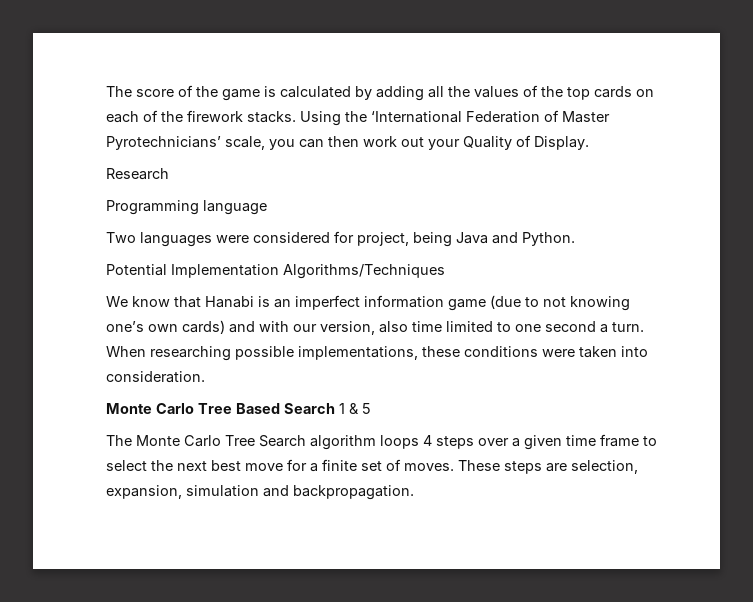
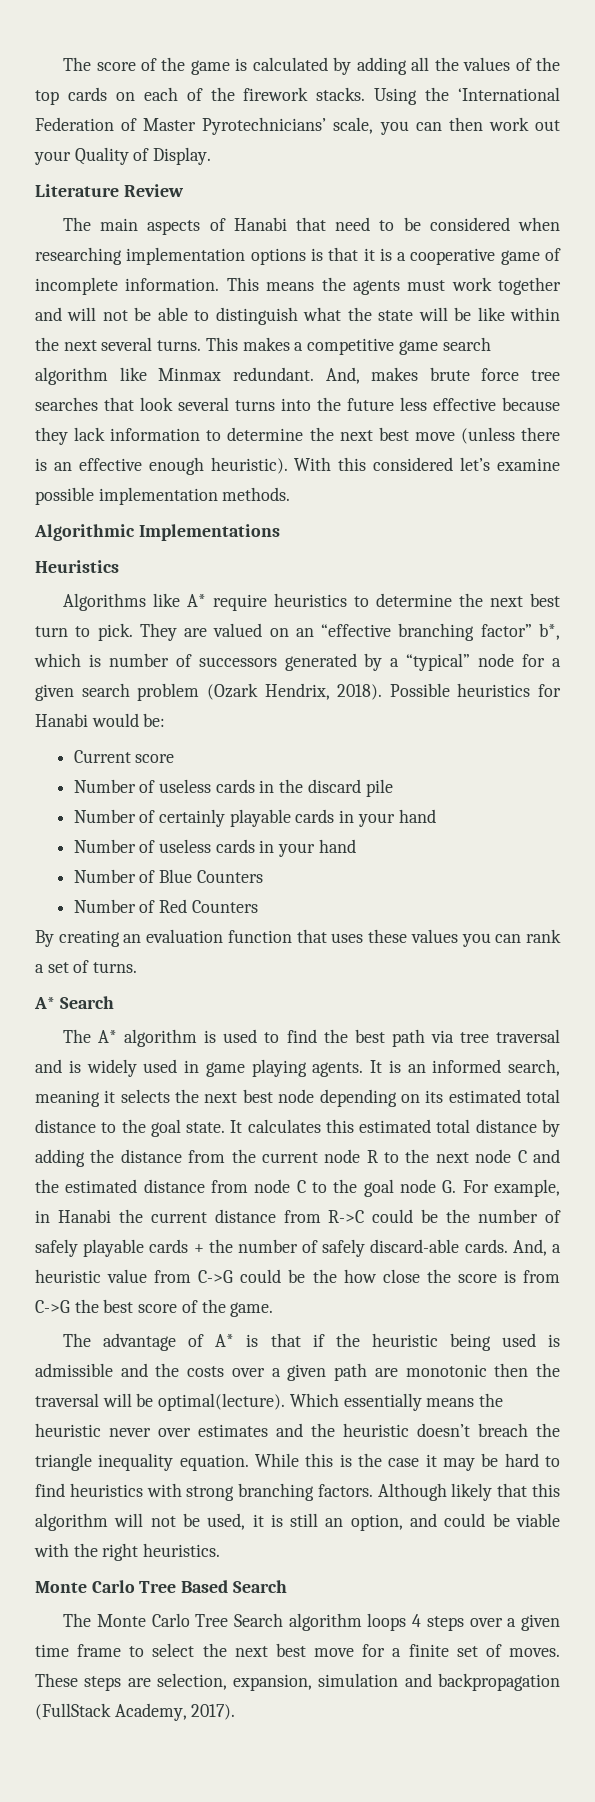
[106,168,169,180] [106,200,267,215] [106,231,575,247] [106,264,445,279] [106,295,630,311] [106,320,644,335] [106,346,648,361] [106,371,205,383] Research // Programming language // Two languages were considered for project, being Java and Python. // Potential Implementation Algorithms/Techniques // We know that Hanabi is an imperfect information game (due to not knowing one’s own cards) and with our version, also time limited to one second a turn. When researching possible implementations, these conditions were taken into consideration. -> [35,184,184,197] [63,217,560,235] [35,247,562,265] [35,277,561,295] [35,307,560,325] [35,337,491,355] [35,367,560,385] [35,397,560,411] [35,427,561,445] [35,457,561,475] [35,487,291,505] [34,524,280,541] [35,560,119,573] [63,593,560,611] [35,623,560,641] [34,653,562,671] [35,683,561,701] [35,713,166,727] [73,750,175,763] [73,779,393,797] [73,809,436,827] [73,839,356,857] [73,869,263,883] [73,899,258,913] [35,929,562,947] [35,960,138,973] [34,996,114,1009] [63,1029,560,1047] [35,1059,560,1077] [35,1089,561,1107] [35,1119,560,1137] [35,1149,560,1167] [35,1179,560,1197] [35,1209,562,1223] [35,1239,561,1257] [35,1269,560,1283] [35,1299,274,1317] [63,1333,561,1351] [35,1363,560,1381] [35,1393,504,1411] [35,1423,560,1437] [35,1453,560,1471] [35,1483,560,1501] [35,1513,561,1531] [34,1543,221,1561] Literature Review // The main aspects of Hanabi that need to be considered when researching implementation options is that it is a cooperative game of incomplete information. This means the agents must work together and will not be able to distinguish what the state will be like within the next several turns. This makes a competitive game search algorithm like Minmax redundant. And, makes brute force tree searches that look several turns into the future less effective because they lack information to determine the next best move (unless there is an effective enough heuristic). With this considered let’s examine possible implementation methods. // Algorithmic Implementations // Heuristics // Algorithms like A* require heuristics to determine the next best turn to pick. They are valued on an “effective branching factor” b*, which is number of successors generated by a “typical” node for a given search problem (Ozark Hendrix, 2018). Possible heuristics for Hanabi would be: // Current score // Number of useless cards in the discard pile // Number of certainly playable cards in your hand // Number of useless cards in your hand // Number of Blue Counters // Number of Red Counters // By creating an evaluation function that uses these values you can rank a set of turns. // A* Search // The A* algorithm is used to find the best path via tree traversal and is widely used in game playing agents. It is an informed search, meaning it selects the next best node depending on its estimated total distance to the goal state. It calculates this estimated total distance by adding the distance from the current node R to the next node C and the estimated distance from node C to the goal node G. For example, in Hanabi the current distance from R->C could be the number of safely playable cards + the number of safely discard-able cards. And, a heuristic value from C->G could be the how close the score is from C->G the best score of the game. // The advantage of A* is that if the heuristic being used is admissible and the costs over a given path are monotonic then the traversal will be optimal(lecture). Which essentially means the heuristic never over estimates and the heuristic doesn’t breach the triangle inequality equation. While this is the case it may be hard to find heuristics with strong branching factors. Although likely that this algorithm will not be used, it is still an option, and could be viable with the right heuristics.
[339,403,371,414] 1 & 5 -> (287, 1586) none
[293,485,414,500] backpropagation. -> [438,1673,560,1691] [35,1703,236,1721] backpropagation (FullStack Academy, 2017).

